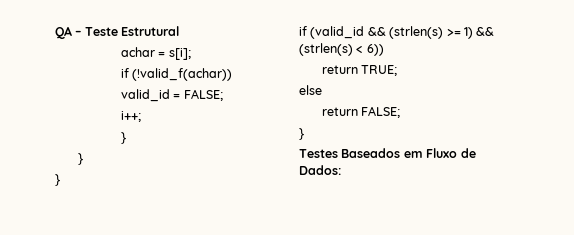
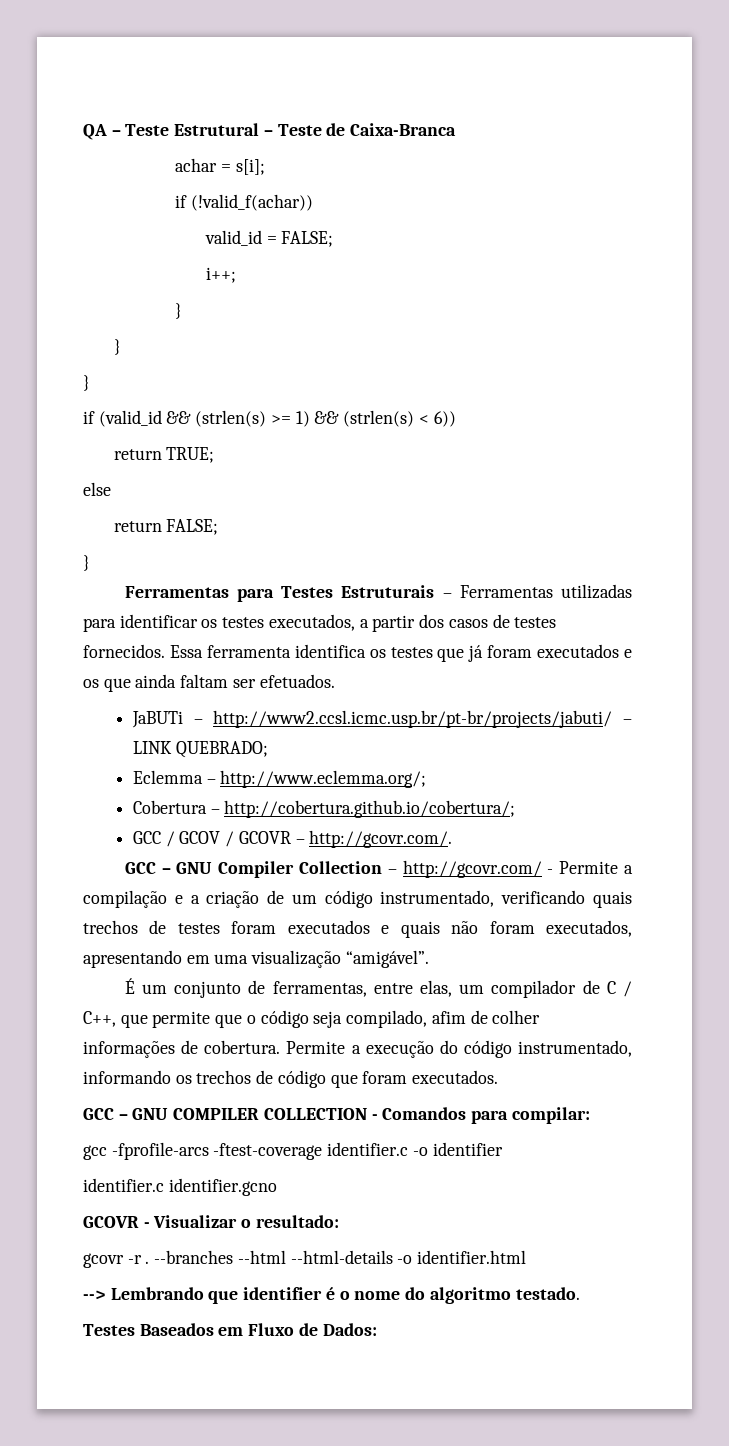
(180, 31) none -> [263,123,457,136] – Teste de Caixa-Branca
(304, 134) none -> [124,584,632,602] [83,614,557,632] [83,644,632,662] [83,674,335,692] [131,710,632,728] [132,741,268,758] [132,770,427,788] [132,800,516,818] [132,830,453,848] [124,860,634,878] [83,890,632,908] [83,920,633,938] [83,950,429,968] [124,978,632,998] [83,1010,541,1028] [83,1040,632,1058] [83,1070,499,1088] [83,1107,590,1124] [83,1142,503,1160] [83,1178,277,1196] [83,1215,339,1228] [83,1250,527,1268] [83,1287,580,1304] // Ferramentas para Testes Estruturais – Ferramentas utilizadas para identificar os testes executados, a partir dos casos de testes fornecidos. Essa ferramenta identifica os testes que já foram executados e os que ainda faltam ser efetuados. // JaBUTi – http://www2.ccsl.icmc.usp.br/pt-br/projects/jabuti/ – LINK QUEBRADO; // Eclemma – http://www.eclemma.org/; // Cobertura – http://cobertura.github.io/cobertura/; // GCC / GCOV / GCOVR – http://gcovr.com/. // GCC – GNU Compiler Collection – http://gcovr.com/ - Permite a compilação e a criação de um código instrumentado, verificando quais trechos de testes foram executados e quais não foram executados, apresentando em uma visualização “amigável”. // É um conjunto de ferramentas, entre elas, um compilador de C / C++, que permite que o código seja compilado, afim de colher informações de cobertura. Permite a execução do código instrumentado, informando os trechos de código que foram executados. // GCC – GNU COMPILER COLLECTION - Comandos para compilar: // gcc -fprofile-arcs -ftest-coverage identifier.c -o identifier // identifier.c identifier.gcno // GCOVR - Visualizar o resultado: // gcovr -r . --branches --html --html-details -o identifier.html // --> Lembrando que identifier é o nome do algoritmo testado.

